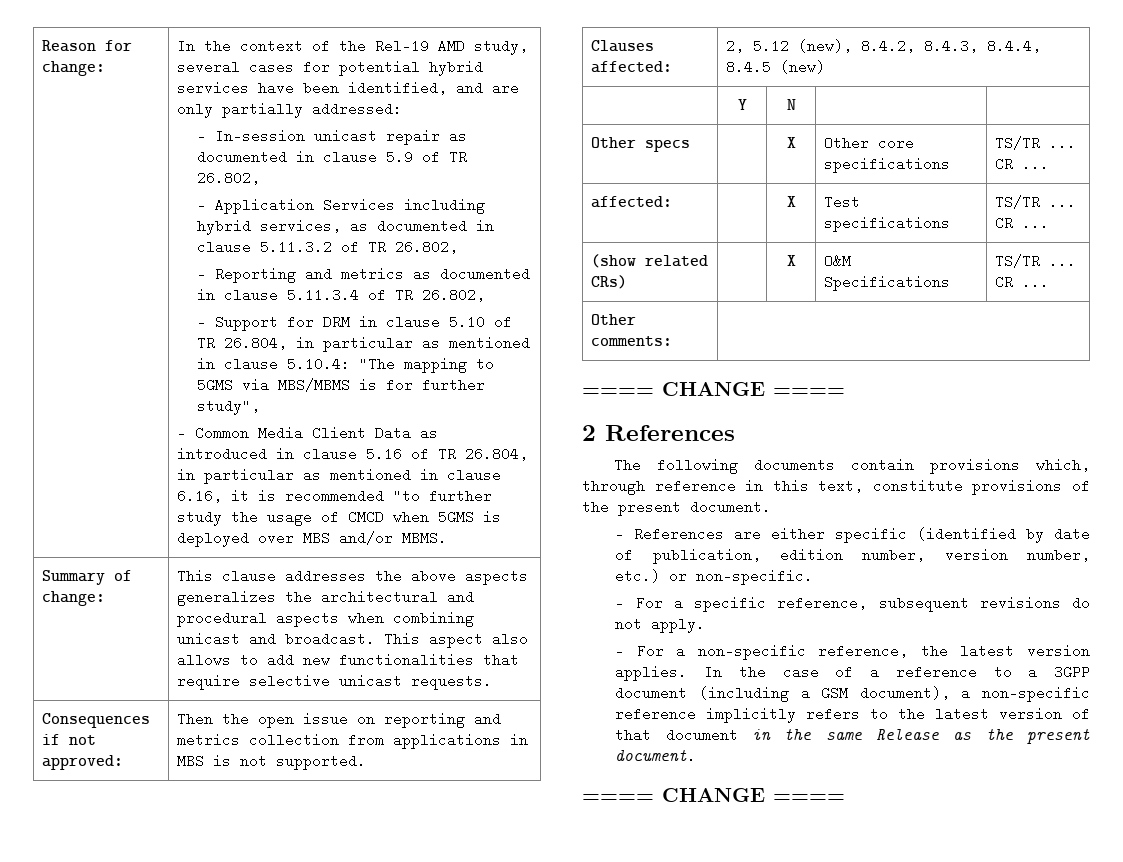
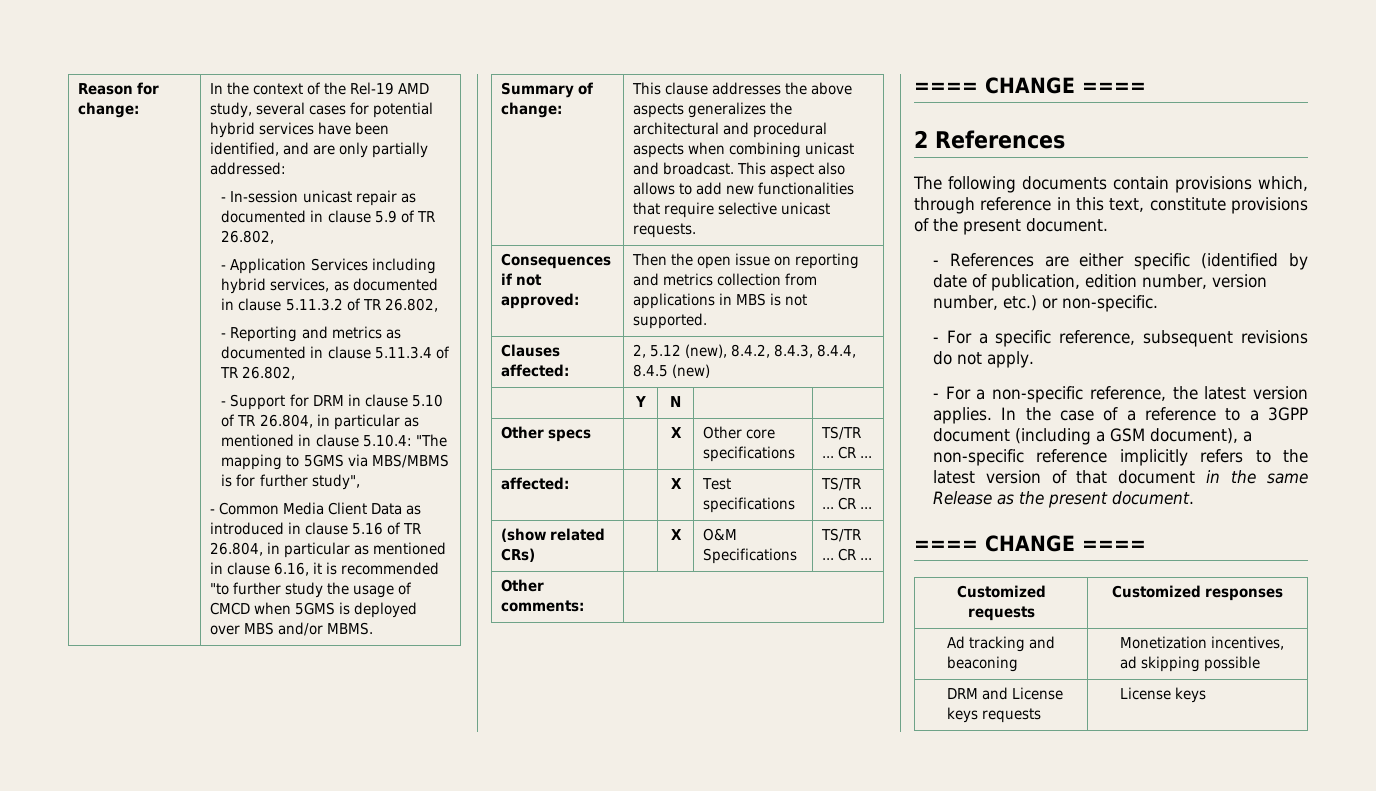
(845, 798) none -> [956,585,1046,598] [967,606,1035,621] [1111,585,1284,601] [946,636,1055,652] [946,656,1018,672] [1119,636,1284,650] [1119,656,1260,672] [946,687,1063,700] [946,707,1041,723] [1119,687,1206,703] // Customized requests | Customized responses // Ad tracking and beaconing | Monetization incentives, ad skipping possible // DRM and License keys requests | License keys

